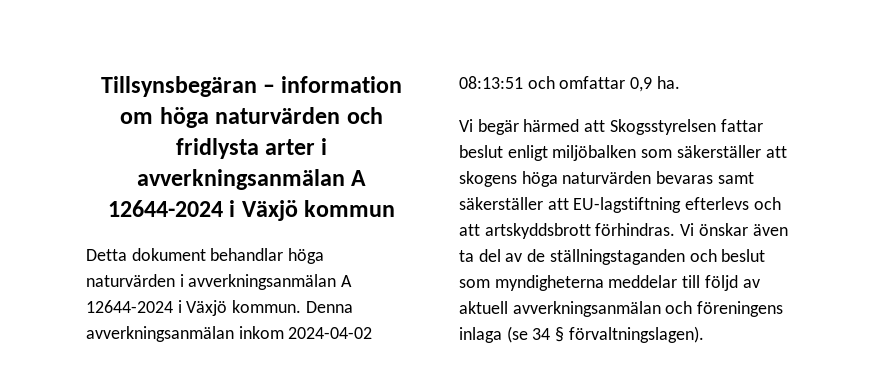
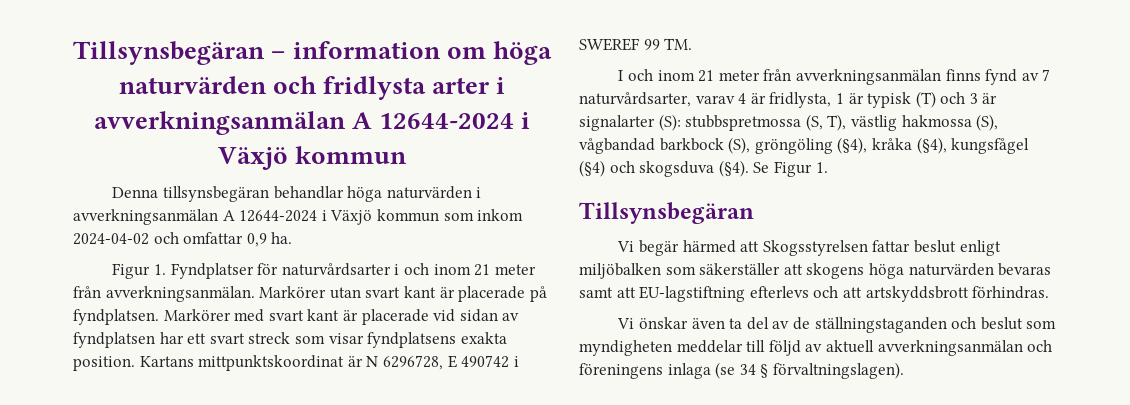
[86,248,206,261] Detta dokument -> [112,186,269,202] Denna tillsynsbegäran
[232,300,353,313] [86,326,234,342] kommun. Denna avverkningsanmälan -> [376,209,474,222] kommun som
[459,76,523,89] 08:13:51 -> (149, 239) none
(680, 82) none -> [112,263,536,279] [73,286,547,302] [73,309,520,325] [73,332,507,348] [73,355,519,371] [579,38,693,51] [618,69,1051,85] [579,91,998,108] [579,114,999,131] [579,137,1030,154] [579,160,828,177] [579,202,754,224] // Figur 1. Fyndplatser för naturvårdsarter i och inom 21 meter från avverkningsanmälan. Markörer utan svart kant är placerade på fyndplatsen. Markörer med svart kant är placerade vid sidan av fyndplatsen har ett svart streck som visar fyndplatsens exakta position. Kartans mittpunktskoordinat är N 6296728, E 490742 i SWEREF 99 TM. // I och inom 21 meter från avverkningsanmälan finns fynd av 7 naturvårdsarter, varav 4 är fridlysta, 1 är typisk (T) och 3 är signalarter (S): stubbspretmossa (S, T), västlig hakmossa (S), vågbandad barkbock (S), gröngöling (§4), kråka (§4), kungsfågel (§4) och skogsduva (§4). Se Figur 1. // Tillsynsbegäran
[459,197,543,210] säkerställer -> (613, 292) none
(676, 229) none -> (1050, 292) //
[494,275,604,291] myndigheterna -> [579,340,672,356] myndigheten

